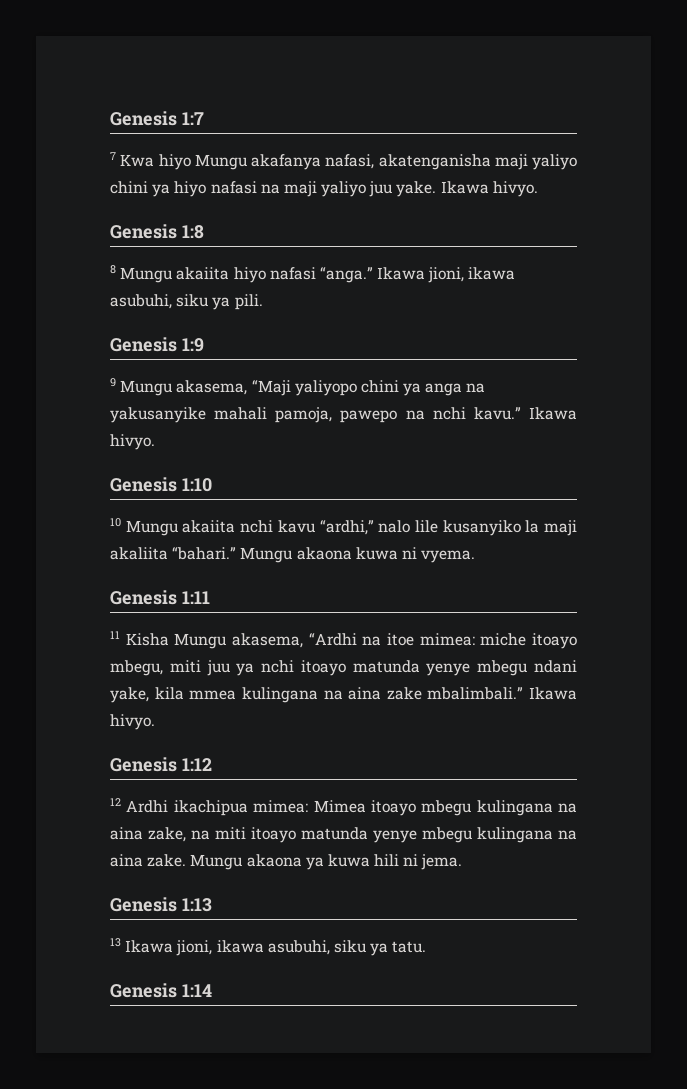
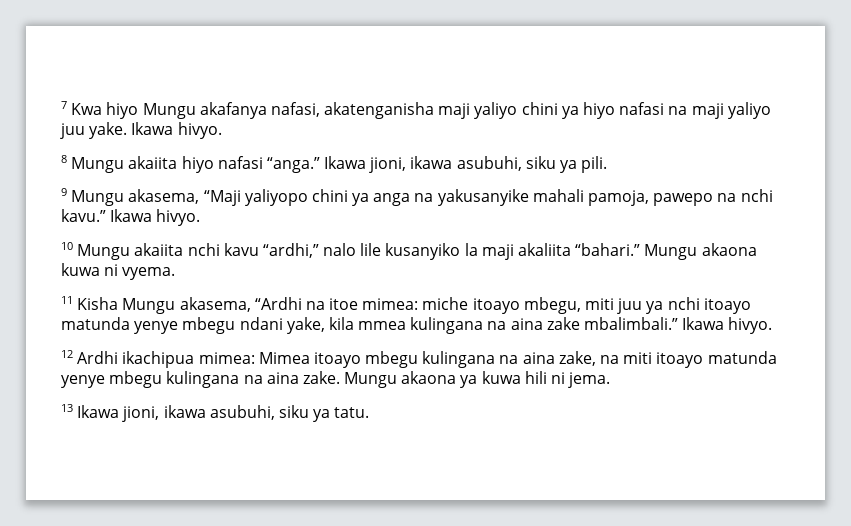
[110,111,204,126] Genesis 1:7 // -> (61, 105) none
[110,224,204,239] // Genesis 1:8 -> (222, 130) none
[110,337,204,352] // Genesis 1:9 -> (608, 164) none
[110,477,212,492] // Genesis 1:10 -> (201, 217) none
[110,590,210,605] // Genesis 1:11 -> (176, 273) none
[110,757,212,772] // Genesis 1:12 -> (773, 325) none
[110,897,212,912] // Genesis 1:13 -> (611, 380) none
[110,983,212,998] // Genesis 1:14 -> (370, 412) none

